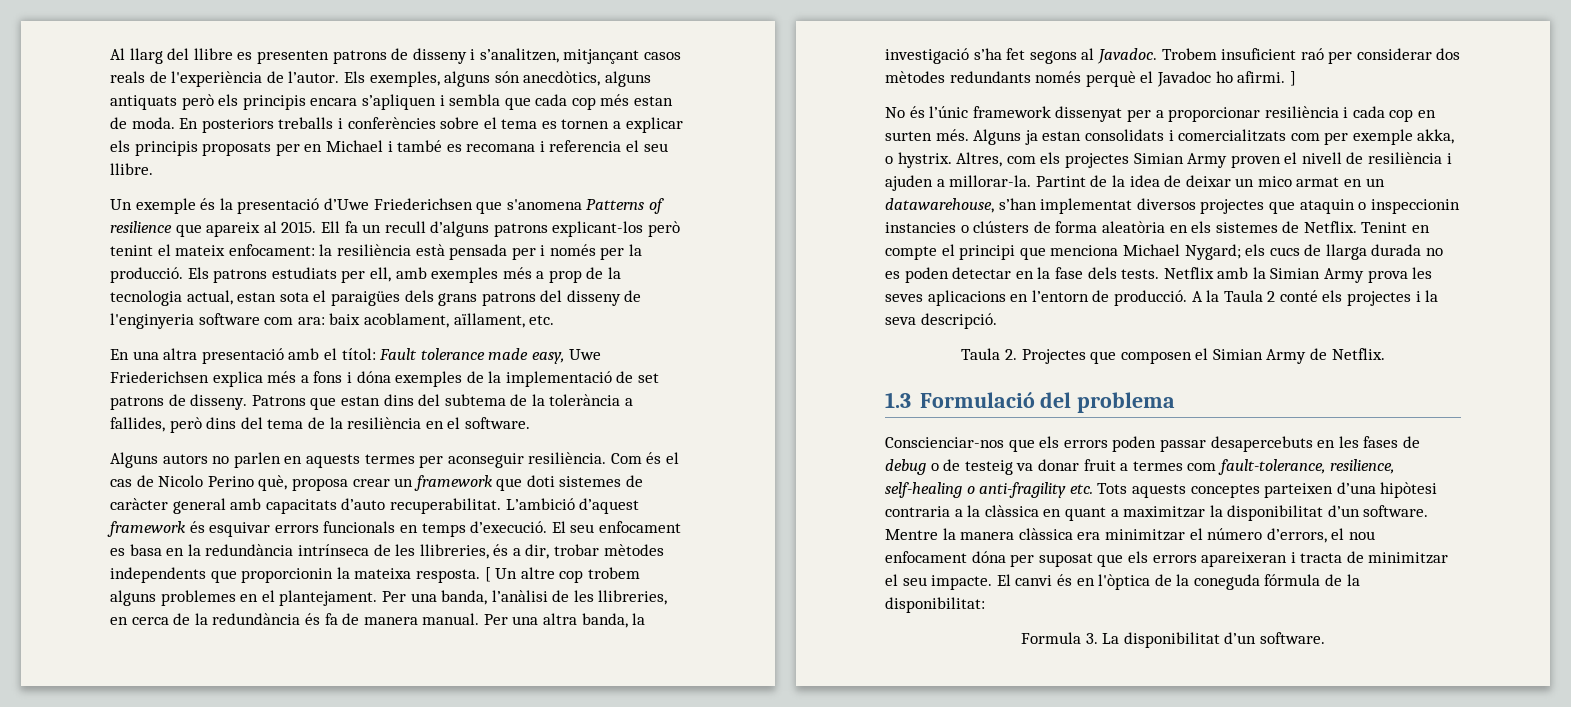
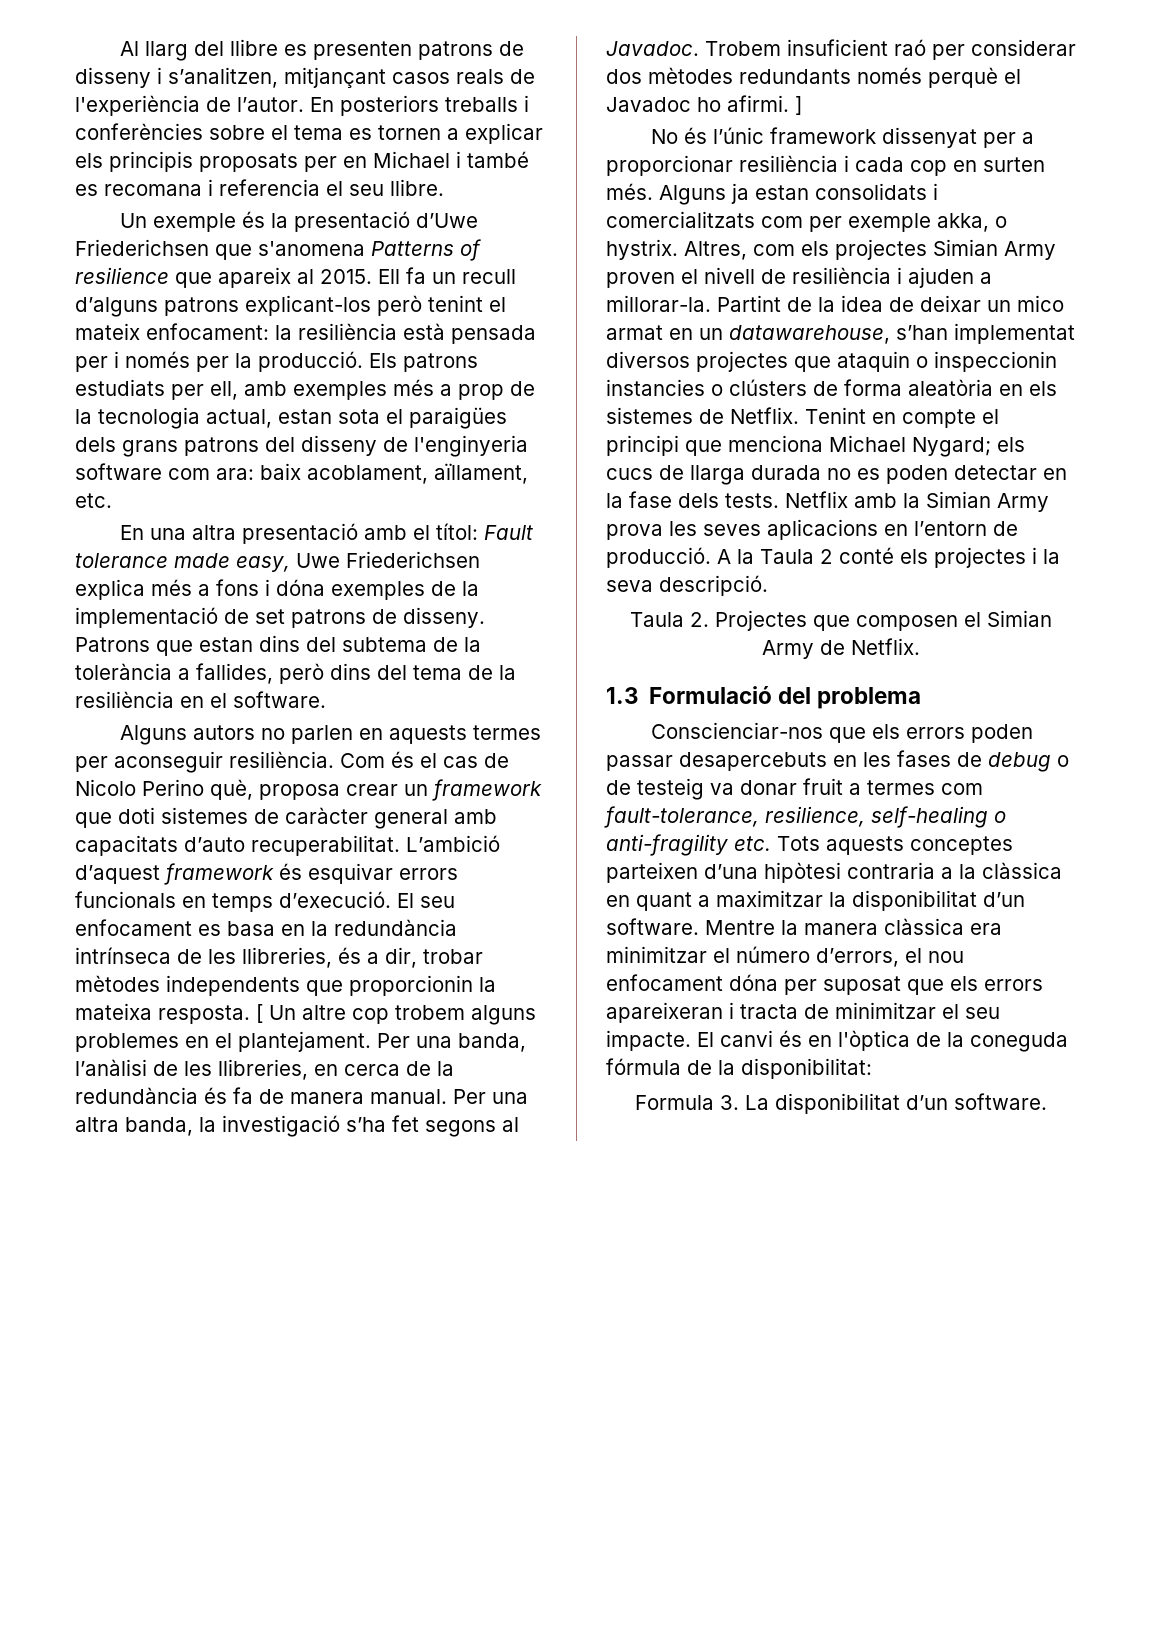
[343,71,651,87] [110,94,674,110] [110,117,175,129] Els exemples, alguns són anecdòtics, alguns antiquats però els principis encara s’apliquen i sembla que cada cop més estan de moda. -> (304, 104) none

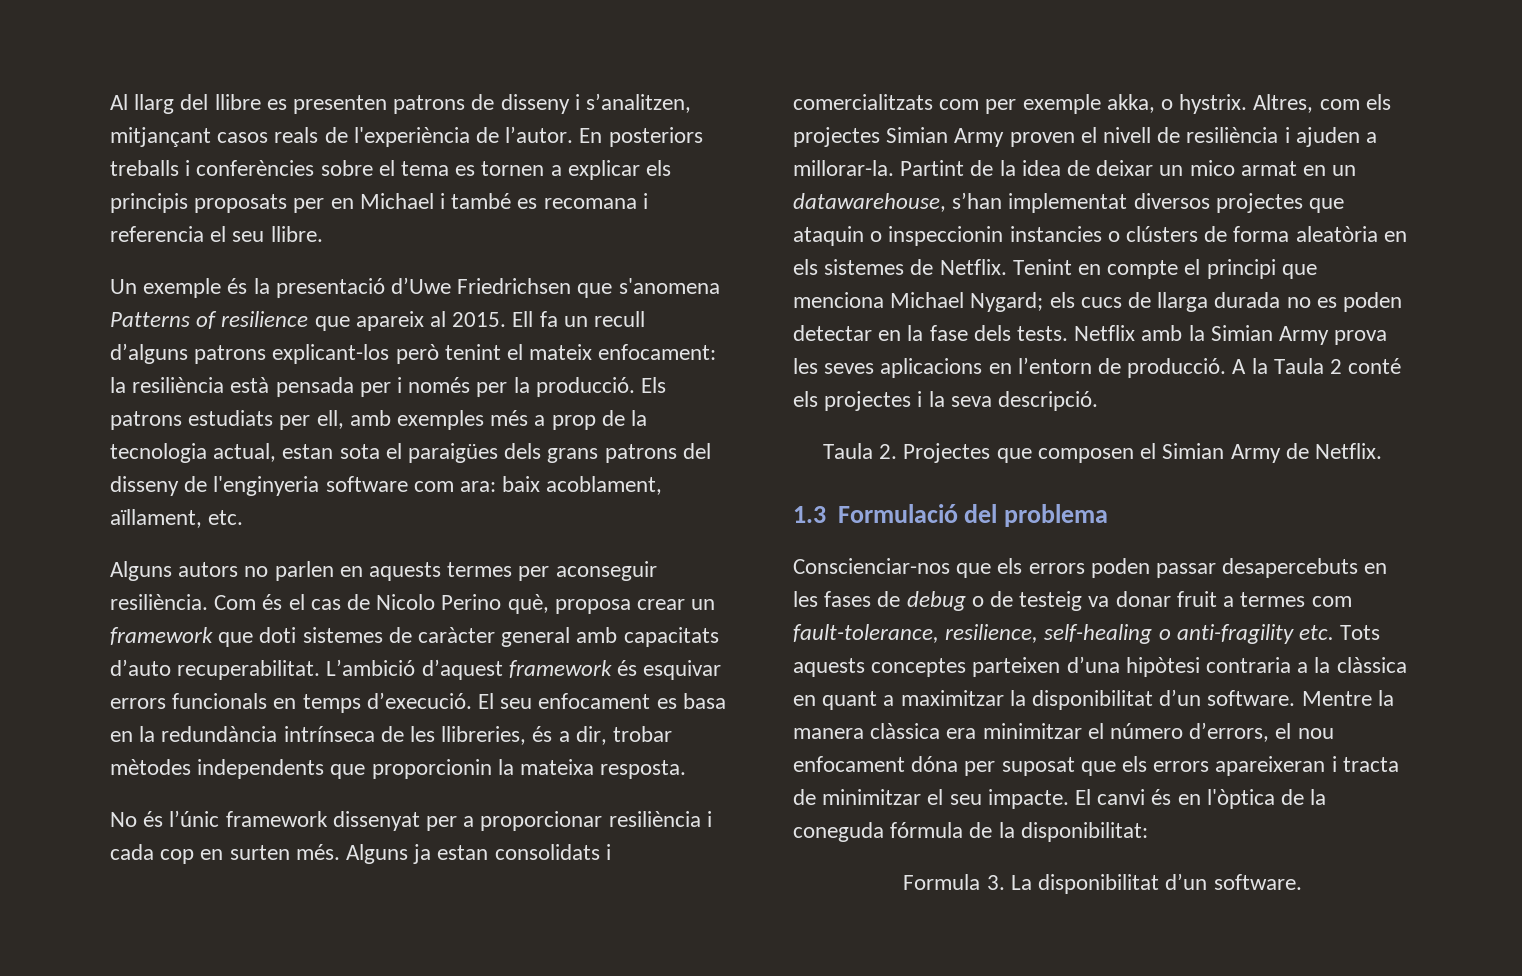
[75,239,209,256] Friederichsen -> [457,278,572,294] Friedrichsen
[119,523,533,544] [75,551,480,572] [75,579,479,600] [75,607,485,628] [75,635,481,656] [75,663,516,684] [75,691,326,708] // En una altra presentació amb el títol: Fault tolerance made easy, Uwe Friederichsen explica més a fons i dóna exemples de la implementació de set patrons de disseny. Patrons que estan dins del subtema de la tolerància a fallides, però dins del tema de la resiliència en el software. -> (244, 517) none
[256,1004,536,1025] [75,1031,526,1052] [75,1059,454,1080] [75,1087,528,1104] [75,1115,519,1137] [606,39,1076,60] [606,67,1021,88] [606,95,802,115] [ Un altre cop trobem alguns problemes en el plantejament. Per una banda, l’anàlisi de les llibreries, en cerca de la redundància és fa de manera manual. Per una altra banda, la investigació s’ha fet segons al Javadoc. Trobem insuficient raó per considerar dos mètodes redundants només perquè el Javadoc ho afirmi. ] -> (687, 769) none

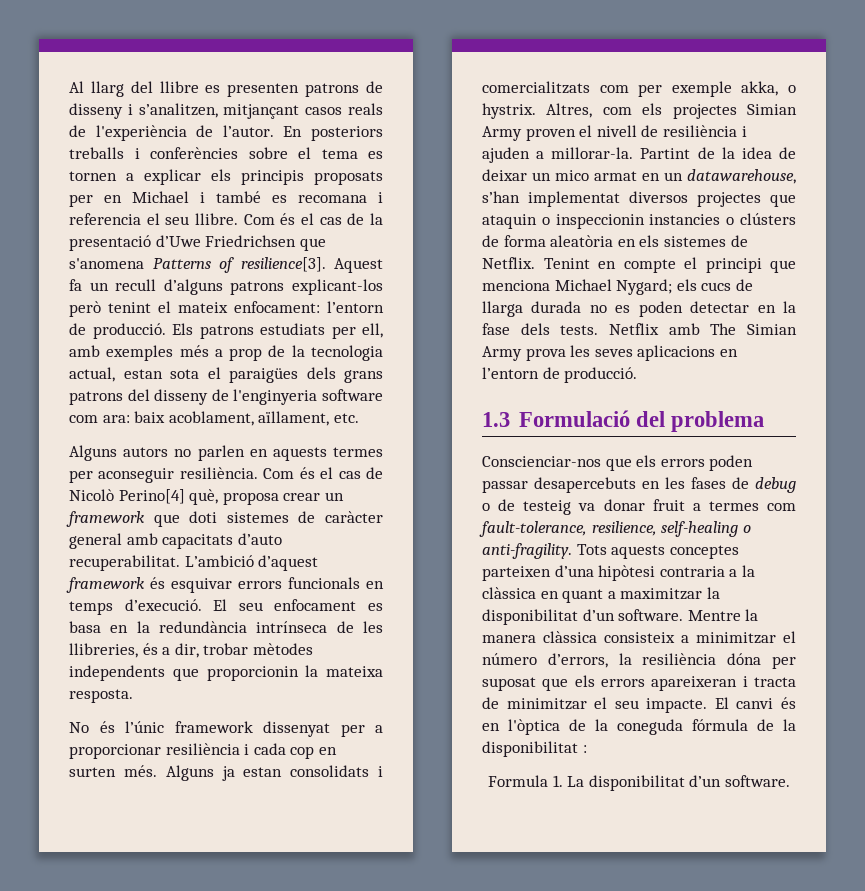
[110,278,248,298] // Un exemple és -> [243,213,365,225] Com és el cas de
[221,311,534,331] resilience que apareix al 2015. Ell -> [240,257,383,273] resilience[3]. Aquest
[110,377,530,397] la resiliència està pensada per i només per la -> [327,301,384,313] [69,323,86,335] l’entorn de
[376,594,502,610] Nicolo Perino -> [69,489,185,504] Nicolò Perino[4]
[1188,325,1205,341] la -> [710,323,737,335] The
[1232,358,1402,374] [793,391,1099,411] [823,443,1382,463] A la Taula 2 conté els projectes i la seva descripció. // Taula 2. Projectes que composen el Simian Army de Netflix. -> (638, 375) none
[1176,624,1335,644] anti-fragility etc. -> [482,543,572,559] anti-fragility.
[946,728,977,739] era -> [604,632,689,643] consisteix a
[1275,723,1334,739] [793,756,905,772] el nou enfocament -> [618,653,717,665] la resiliència
[1020,822,1148,842] disponibilitat: -> [482,741,587,757] disponibilitat :
[986,875,1005,890] 3. -> [552,775,563,787] 1.

